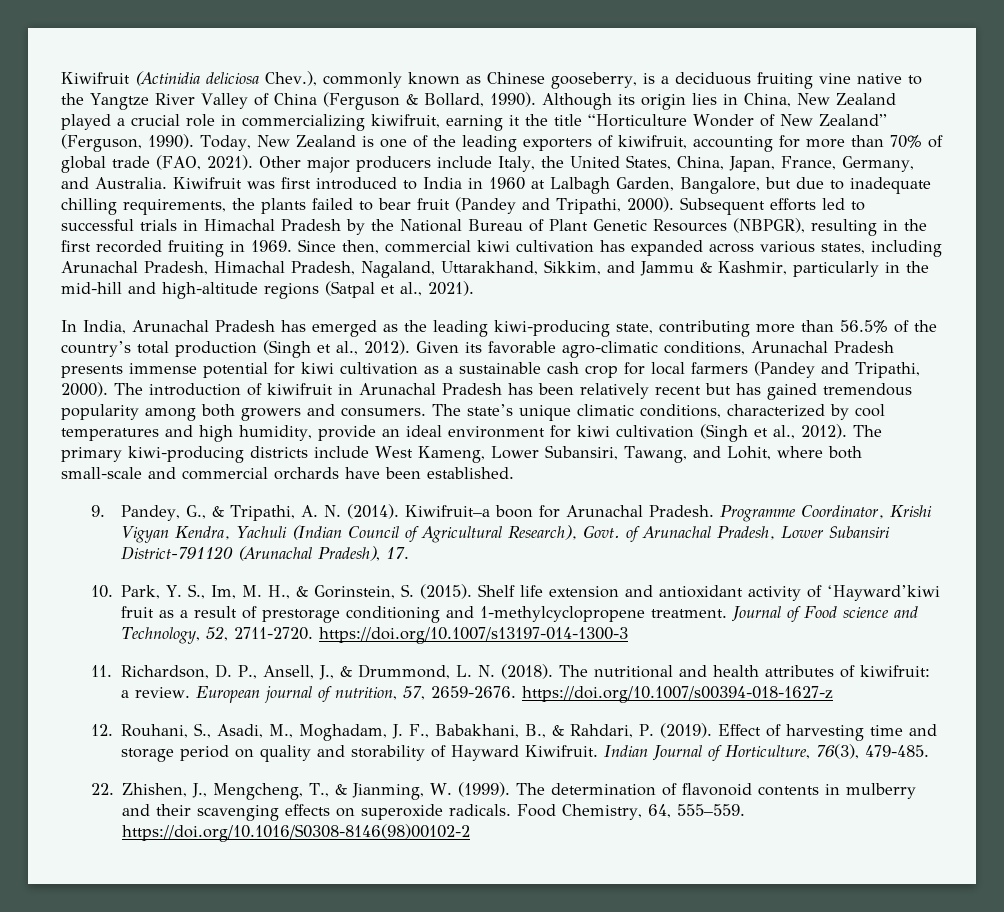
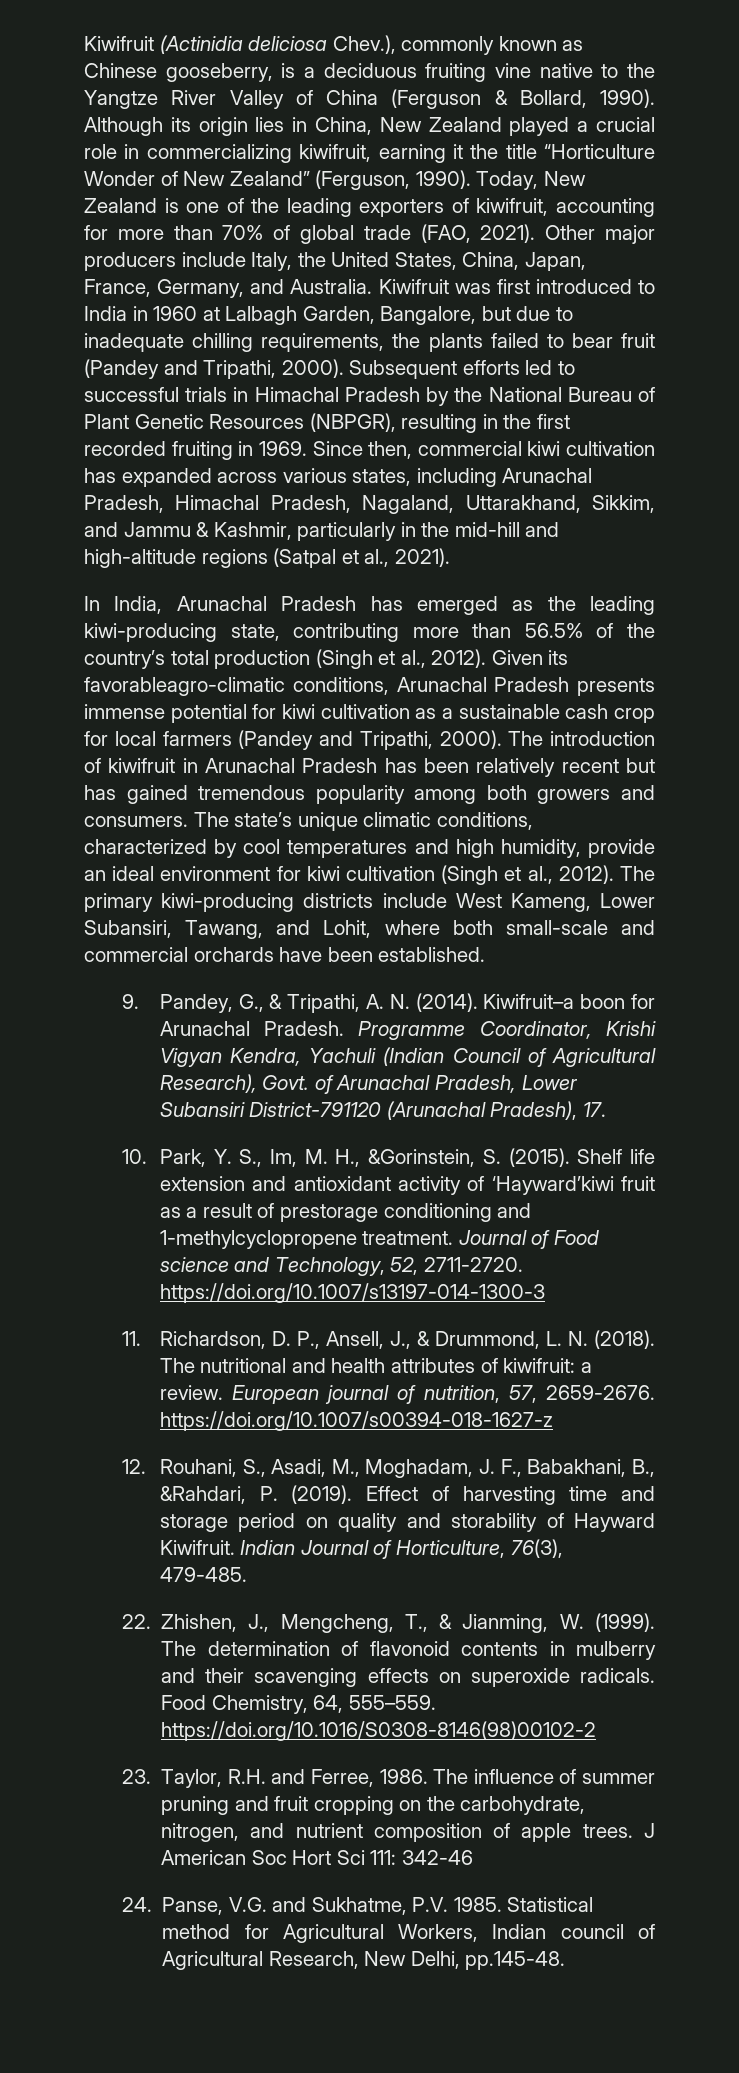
[488,341,658,358] favorable agro-climatic -> [84,677,285,696] favorableagro-climatic
[296,585,396,599] & Gorinstein, -> [368,1149,476,1167] &Gorinstein,
[552,724,634,738] & Rahdari, -> [159,1486,246,1504] &Rahdari,
(471, 833) none -> [121,1769,655,1788] [161,1796,586,1815] [161,1823,655,1842] [161,1850,473,1865] [121,1897,594,1915] [162,1924,655,1943] [162,1951,566,1970] // 23. Taylor, R.H. and Ferree, 1986. The influence of summer pruning and fruit cropping on the carbohydrate, nitrogen, and nutrient composition of apple trees. J American Soc Hort Sci 111: 342-46 // 24. Panse, V.G. and Sukhatme, P.V. 1985. Statistical method for Agricultural Workers, Indian council of Agricultural Research, New Delhi, pp.145-48.

